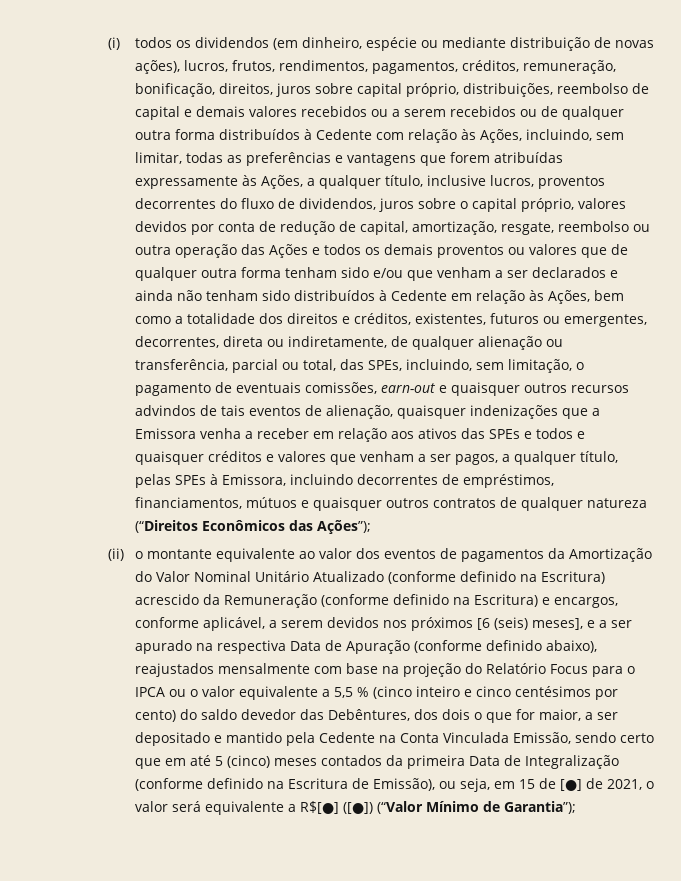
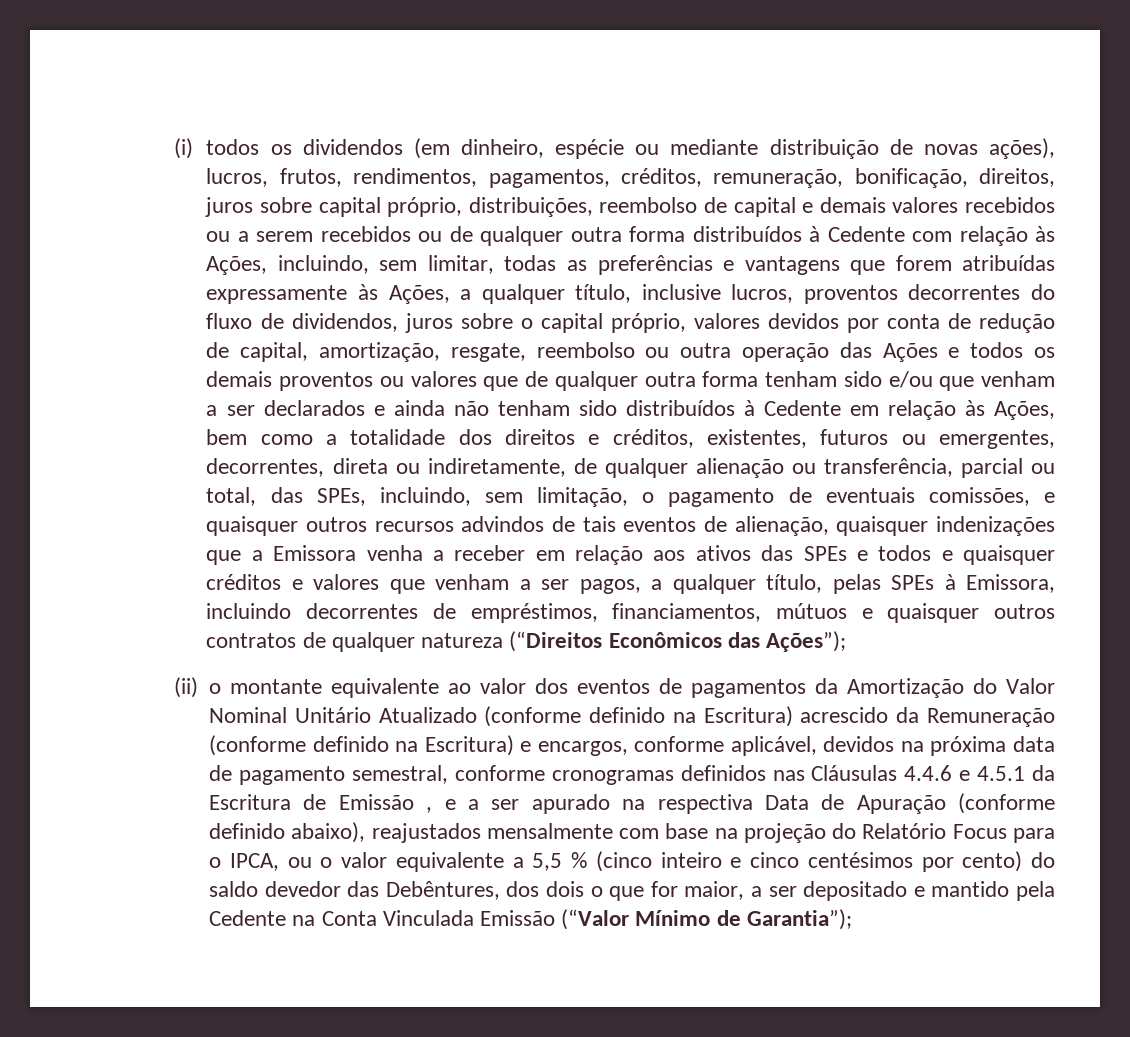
[380,383,435,393] earn-out -> (1030, 496) none
[268,617,583,631] a serem devidos nos próximos [6 (seis) meses], -> [823,736,1056,756] [209,765,1055,785] [209,794,433,813] devidos na próxima data de pagamento semestral, conforme cronogramas definidos nas Cláusulas 4.4.6 e 4.5.1 da Escritura de Emissão ,
[134,687,165,697] IPCA -> [229,853,279,871] IPCA,
[512,732,654,744] [134,755,619,769] [134,778,654,792] [134,801,373,815] Emissão, sendo certo que em até 5 (cinco) meses contados da primeira Data de Integralização (conforme definido na Escritura de Emissão), ou seja, em 15 de [●] de 2021, o valor será equivalente a R$[●] ([●]) -> [479,910,555,926] Emissão

